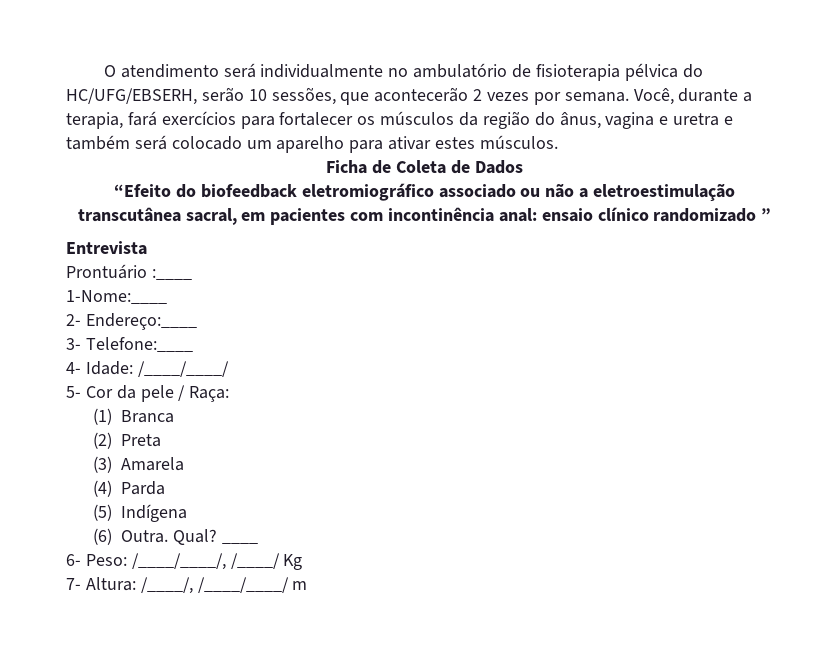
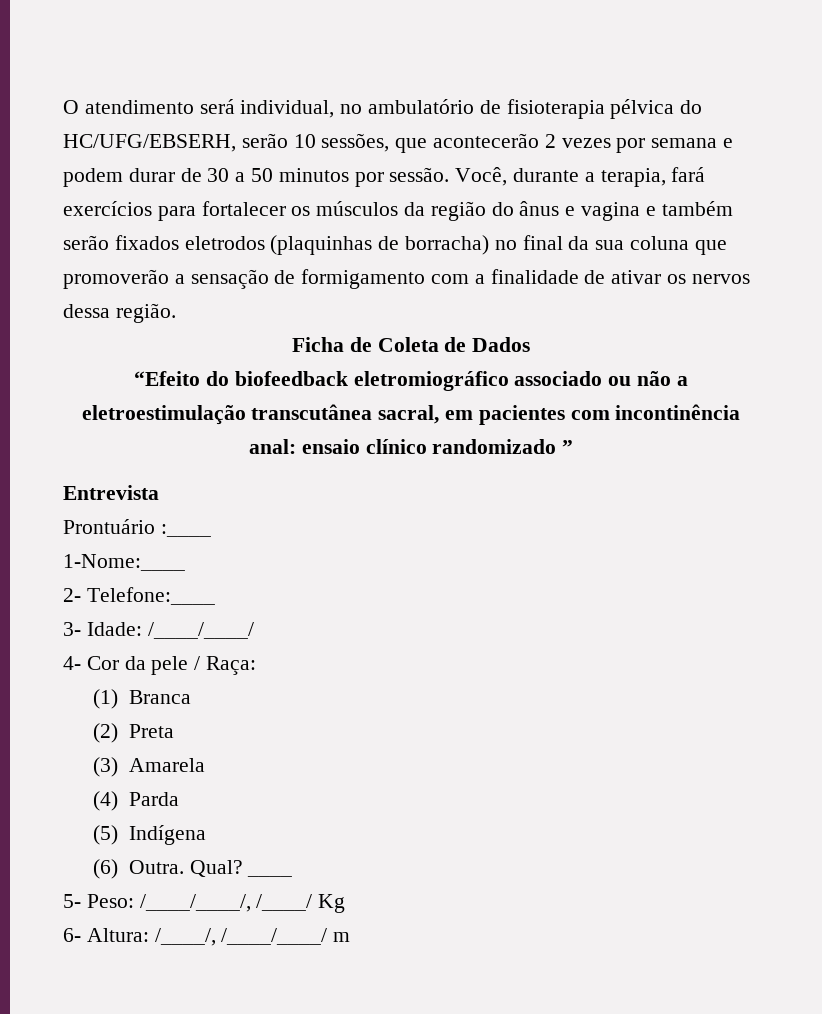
[260,64,384,78] individualmente -> [240,100,335,118] individual,
[564,92,629,102] semana. -> [651,138,734,148] [63,167,450,187] semana e podem durar de 30 a 50 minutos por sessão.
[559,112,734,129] [66,135,558,153] ânus, vagina e uretra e também será colocado um aparelho para ativar estes músculos. -> [519,201,733,221] [63,235,727,255] [63,269,750,289] [63,303,176,323] ânus e vagina e também serão fixados eletrodos (plaquinhas de borracha) no final da sua coluna que promoverão a sensação de formigamento com a finalidade de ativar os nervos dessa região.
[85,313,197,330] Endereço:____ -> [86,587,215,605] Telefone:____
[85,337,193,352] [66,362,81,374] Telefone:____ // 4- -> (81, 629) none
[66,386,81,398] 5- -> [63,656,81,670] 4-
[66,554,81,566] 6- -> [63,894,81,908] 5-
[66,578,81,590] 7- -> [63,928,81,942] 6-

